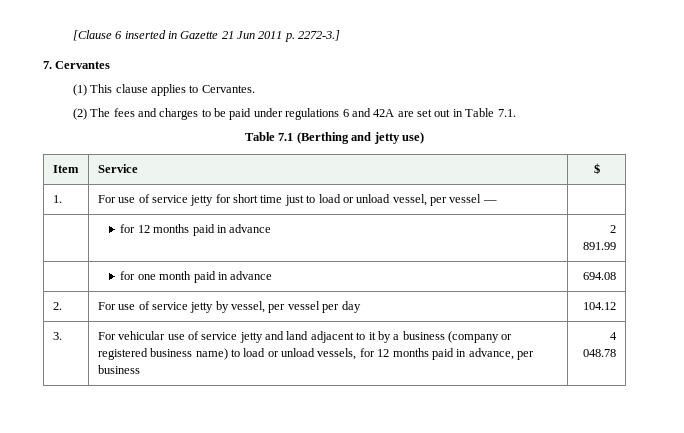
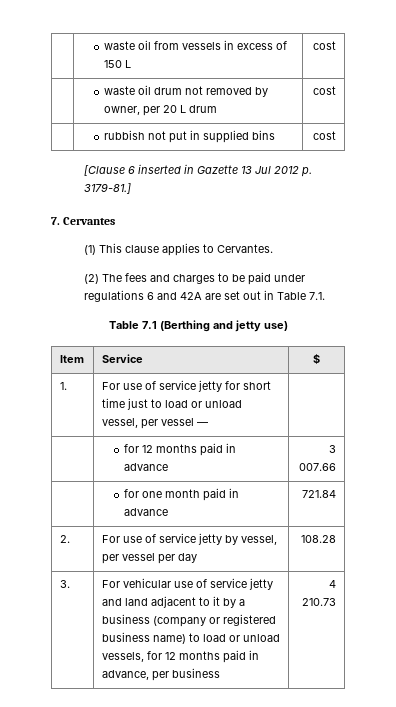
(72, 35) none -> [103,40,287,50] [103,60,131,68] [313,41,337,50] [103,85,268,97] [103,105,217,116] [313,86,337,95] [103,130,275,143] [313,131,337,140] | waste oil from vessels in excess of 150 L | cost // | waste oil drum not removed by owner, per 20 L drum | cost // | rubbish not put in supplied bins | cost //
[221,30,341,42] 21 Jun 2011 p. 2272-3.] -> [240,166,312,177] [83,183,131,194] 13 Jul 2012 p. 3179-81.]
[610,225,617,233] [583,242,617,250] 2 891.99 -> [329,445,337,453] [299,463,337,471] 3 007.66
[583,272,617,280] 694.08 -> [302,490,337,498] 721.84
[583,302,617,310] 104.12 -> [301,535,337,543] 108.28
[583,349,617,357] 048.78 -> [302,598,337,606] 210.73

